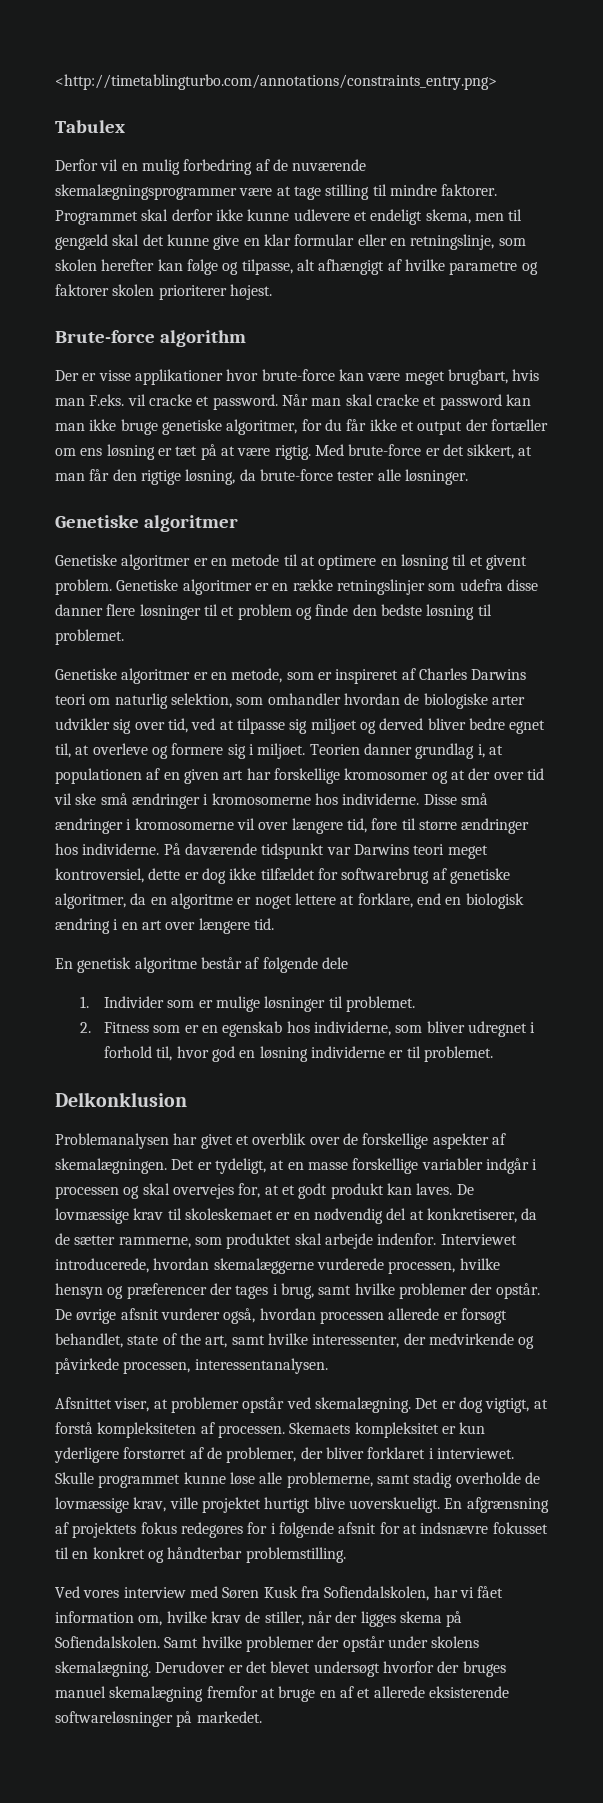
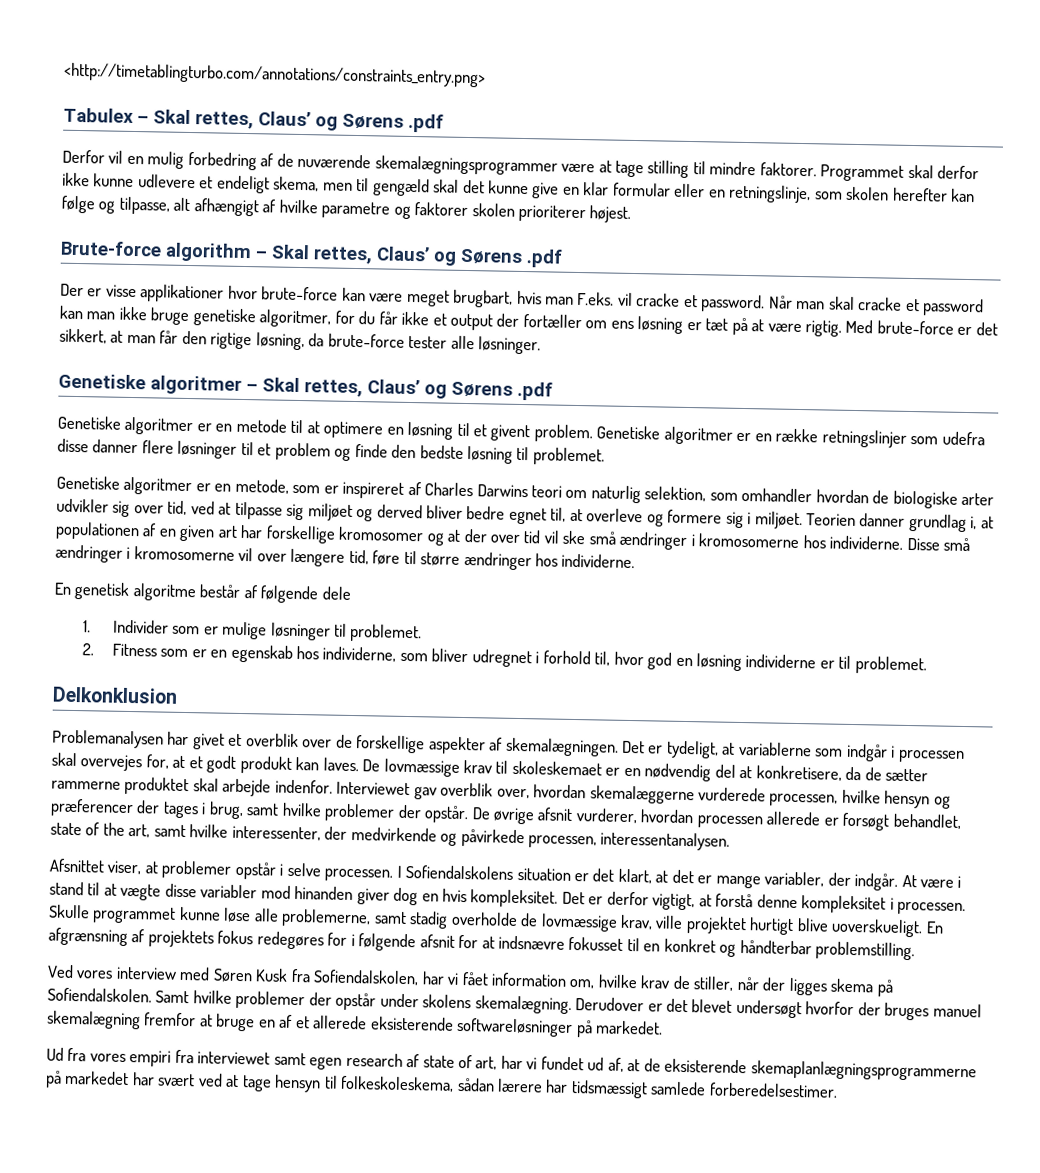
(125, 126) none -> [137,109,444,133] – Skal rettes, Claus’ og Sørens .pdf
(246, 338) none -> [255,244,563,268] – Skal rettes, Claus’ og Sørens .pdf
(238, 523) none -> [246,377,553,401] – Skal rettes, Claus’ og Sørens .pdf
[163,843,488,859] [55,868,510,884] [55,893,524,909] [55,918,274,934] På daværende tidspunkt var Darwins teori meget kontroversiel, dette er dog ikke tilfældet for softwarebrug af genetiske algoritmer, da en algoritme er noget lettere at forklare, end en biologisk ændring i en art over længere tid. -> (636, 561) none
[287,1158,483,1174] en masse forskellige variabler -> [738,741,844,757] variablerne som
[123,1186,140,1199] og -> (965, 756) none
[426,1208,517,1223] konkretiserer, -> [755,765,842,781] konkretisere,
[118,1237,222,1248] rammerne, som -> [51,780,121,790] rammerne
[55,1258,149,1273] introducerede, -> [413,782,530,800] gav overblik over,
[160,1308,256,1324] vurderer også, -> [575,808,638,824] vurderer,
[286,1397,483,1413] ved skemalægning. Det er dog -> [279,862,962,891] [49,881,649,908] i selve processen. I Sofiendalskolens situation er det klart, at det er mange variabler, der indgår. At være i stand til at vægte disse variabler mod hinanden giver dog en hvis kompleksitet. Det er derfor
[97,1422,486,1438] [54,1447,514,1463] kompleksiteten af processen. Skemaets kompleksitet er kun yderligere forstørret af de problemer, der bliver forklaret i interviewet. -> [756,894,967,916] denne kompleksitet i processen.
(262, 1717) none -> [46,1047,977,1082] [45,1070,838,1099] // Ud fra vores empiri fra interviewet samt egen research af state of art, har vi fundet ud af, at de eksisterende skemaplanlægningsprogrammerne på markedet har svært ved at tage hensyn til folkeskoleskema, sådan lærere har tidsmæssigt samlede forberedelsestimer.

